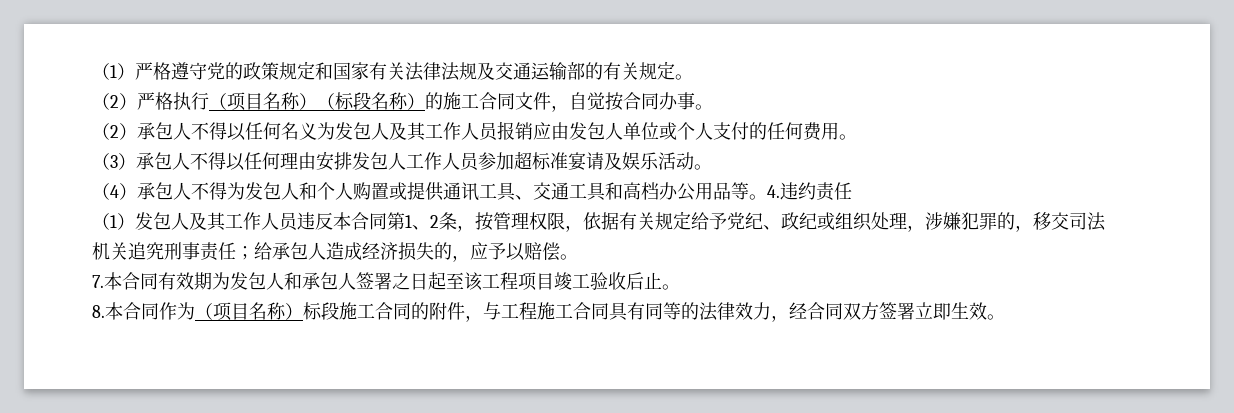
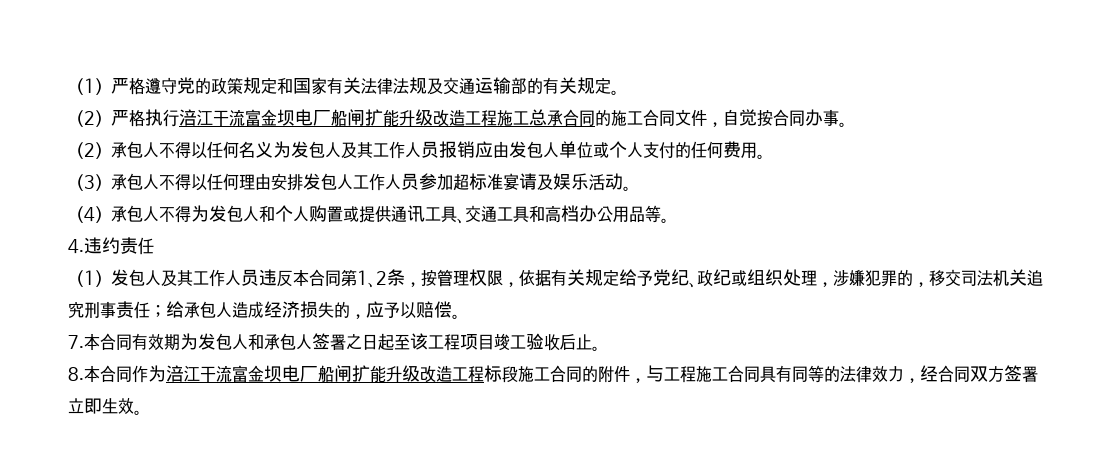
[209,92,425,111] （项目名称）（标段名称） -> [179,109,595,127] 涪江干流富金坝电厂船闸扩能升级改造工程施工总承合同
(767, 197) none -> (669, 220) //
[195,302,303,321] （项目名称） -> [166,365,484,383] 涪江干流富金坝电厂船闸扩能升级改造工程

